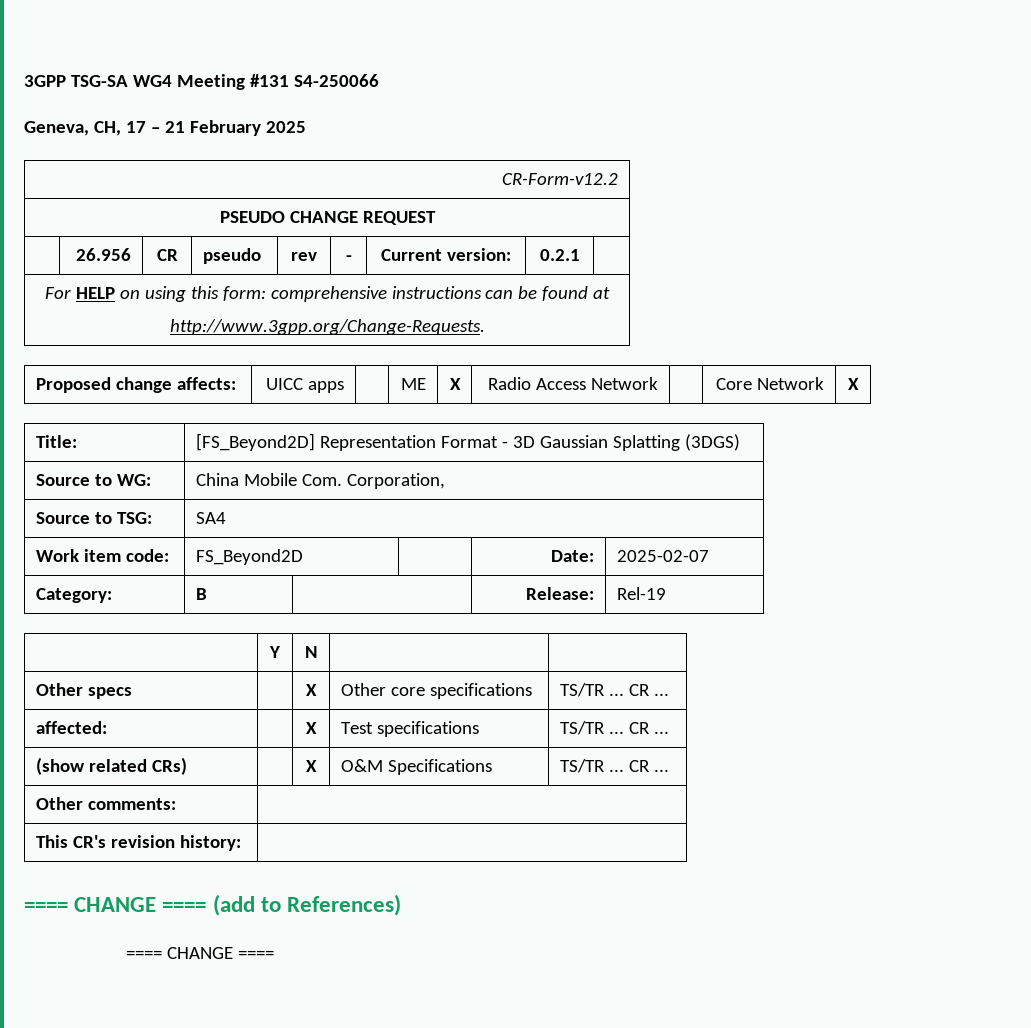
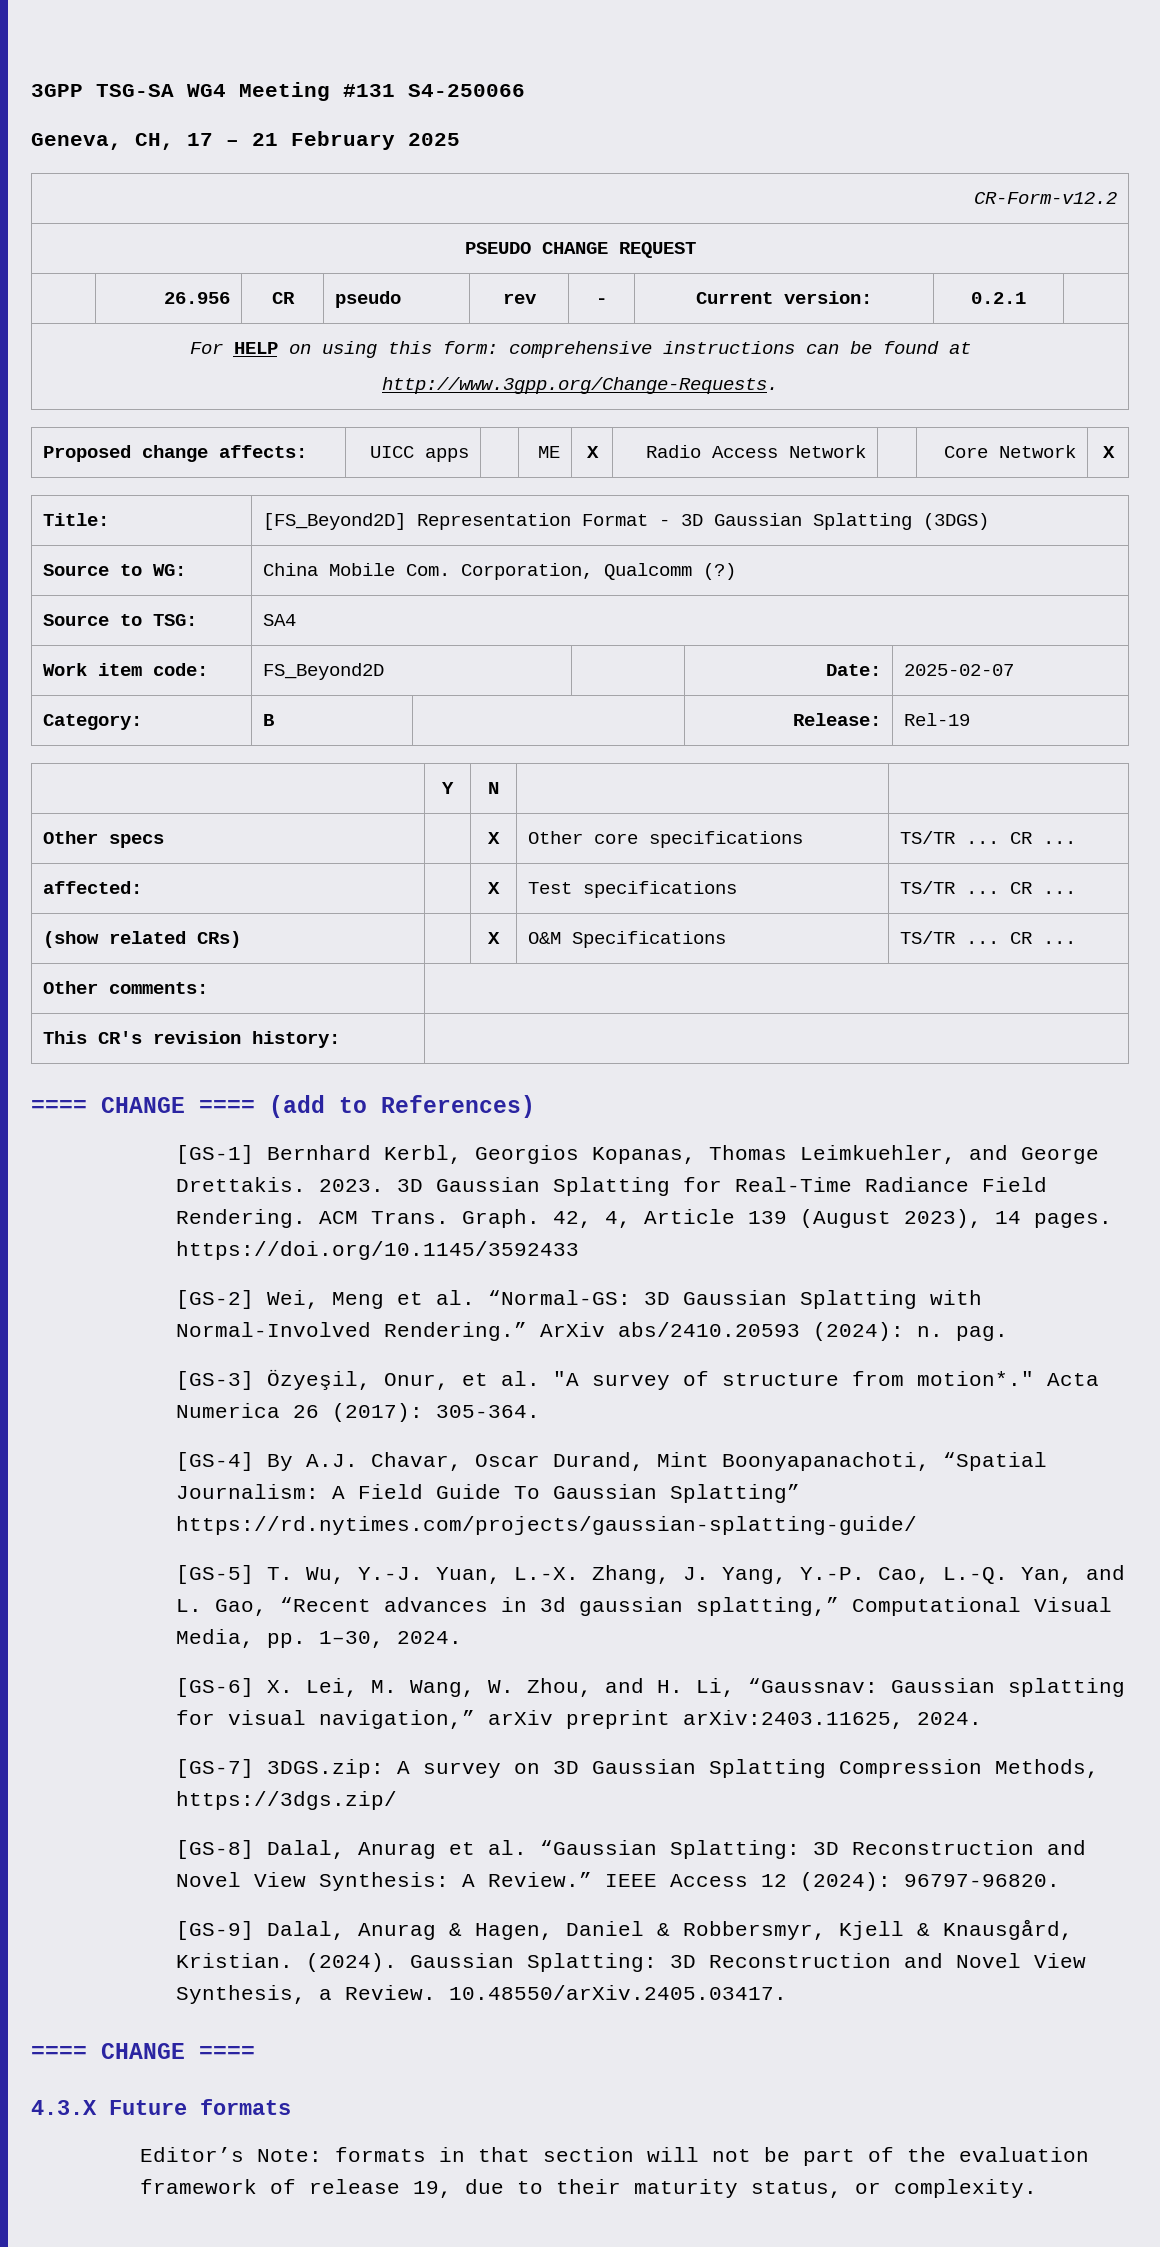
(445, 481) none -> [604,563,737,580] Qualcomm (?)
[126,947,275,959] ==== CHANGE ==== -> [176,1145,1100,1164] [176,1177,1048,1196] [176,1209,1113,1228] [176,1241,580,1260] [176,1290,983,1309] [176,1322,1009,1341] [176,1369,1100,1390] [176,1403,541,1422] [176,1452,1048,1471] [176,1484,801,1503] [176,1516,918,1535] [176,1565,1126,1584] [176,1597,1113,1616] [176,1629,463,1648] [176,1678,1126,1697] [176,1710,983,1729] [176,1759,1100,1778] [176,1791,398,1810] [176,1840,1087,1859] [176,1872,1061,1891] [176,1919,1074,1940] [176,1953,1087,1972] [176,1985,788,2004] [31,2043,255,2059] [31,2099,291,2115] [140,2147,1090,2166] [140,2179,1038,2198] [GS-1] Bernhard Kerbl, Georgios Kopanas, Thomas Leimkuehler, and George Drettakis. 2023. 3D Gaussian Splatting for Real-Time Radiance Field Rendering. ACM Trans. Graph. 42, 4, Article 139 (August 2023), 14 pages. https://doi.org/10.1145/3592433 // [GS-2] Wei, Meng et al. “Normal-GS: 3D Gaussian Splatting with Normal-Involved Rendering.” ArXiv abs/2410.20593 (2024): n. pag. // [GS-3] Özyeşil, Onur, et al. "A survey of structure from motion*." Acta Numerica 26 (2017): 305-364. // [GS-4] By A.J. Chavar, Oscar Durand, Mint Boonyapanachoti, “Spatial Journalism: A Field Guide To Gaussian Splatting” https://rd.nytimes.com/projects/gaussian-splatting-guide/ // [GS-5] T. Wu, Y.-J. Yuan, L.-X. Zhang, J. Yang, Y.-P. Cao, L.-Q. Yan, and L. Gao, “Recent advances in 3d gaussian splatting,” Computational Visual Media, pp. 1–30, 2024. // [GS-6] X. Lei, M. Wang, W. Zhou, and H. Li, “Gaussnav: Gaussian splatting for visual navigation,” arXiv preprint arXiv:2403.11625, 2024. // [GS-7] 3DGS.zip: A survey on 3D Gaussian Splatting Compression Methods, https://3dgs.zip/ // [GS-8] Dalal, Anurag et al. “Gaussian Splatting: 3D Reconstruction and Novel View Synthesis: A Review.” IEEE Access 12 (2024): 96797-96820. // [GS-9] Dalal, Anurag & Hagen, Daniel & Robbersmyr, Kjell & Knausgård, Kristian. (2024). Gaussian Splatting: 3D Reconstruction and Novel View Synthesis, a Review. 10.48550/arXiv.2405.03417. // ==== CHANGE ==== // 4.3.X Future formats // Editor’s Note: formats in that section will not be part of the evaluation framework of release 19, due to their maturity status, or complexity.

